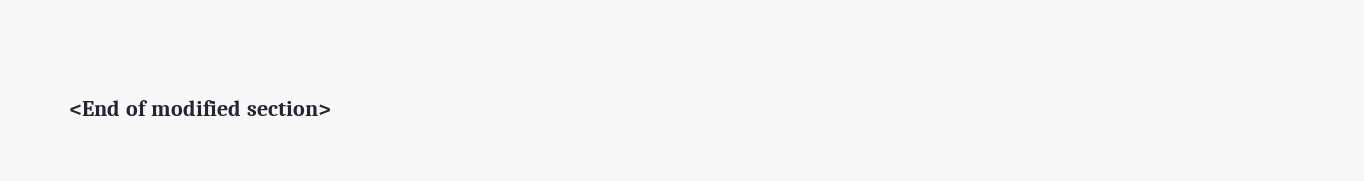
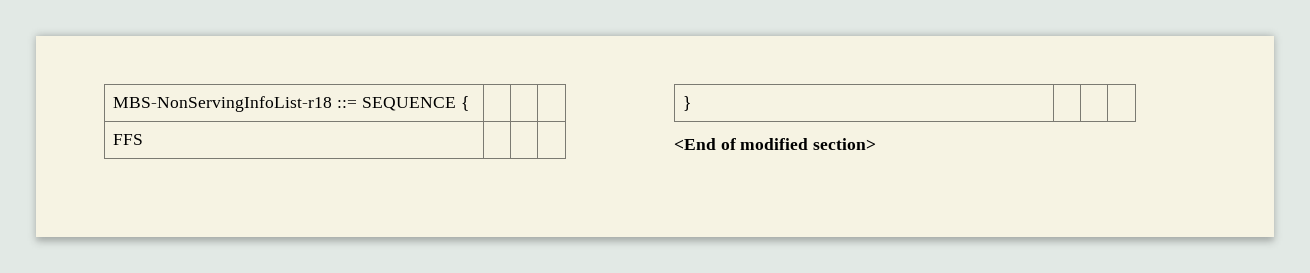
(69, 108) none -> [113,96,469,112] [113,134,144,145] [683,96,692,111] MBS-NonServingInfoList-r18 ::= SEQUENCE { | | | // FFS | | | // } | | | //

